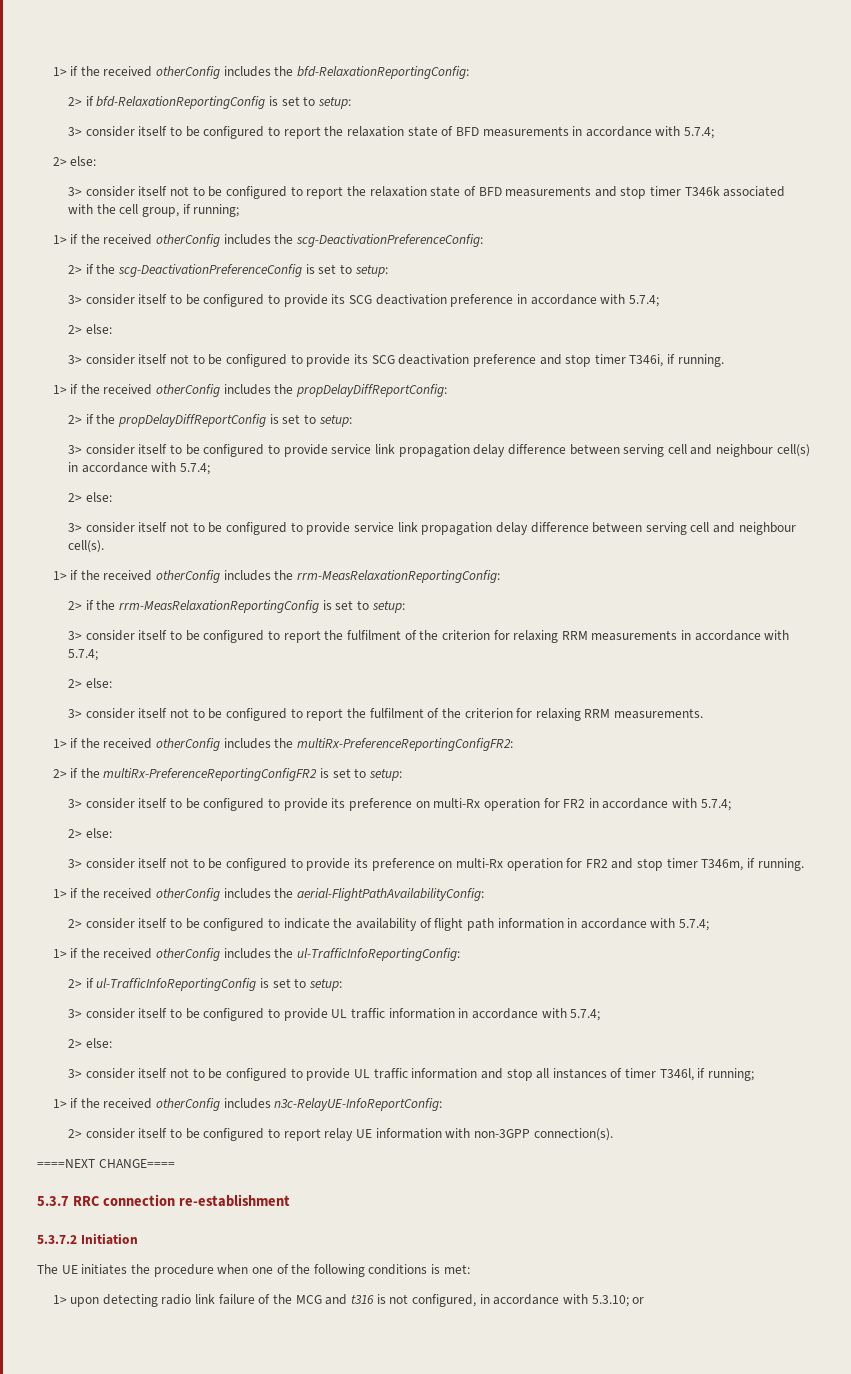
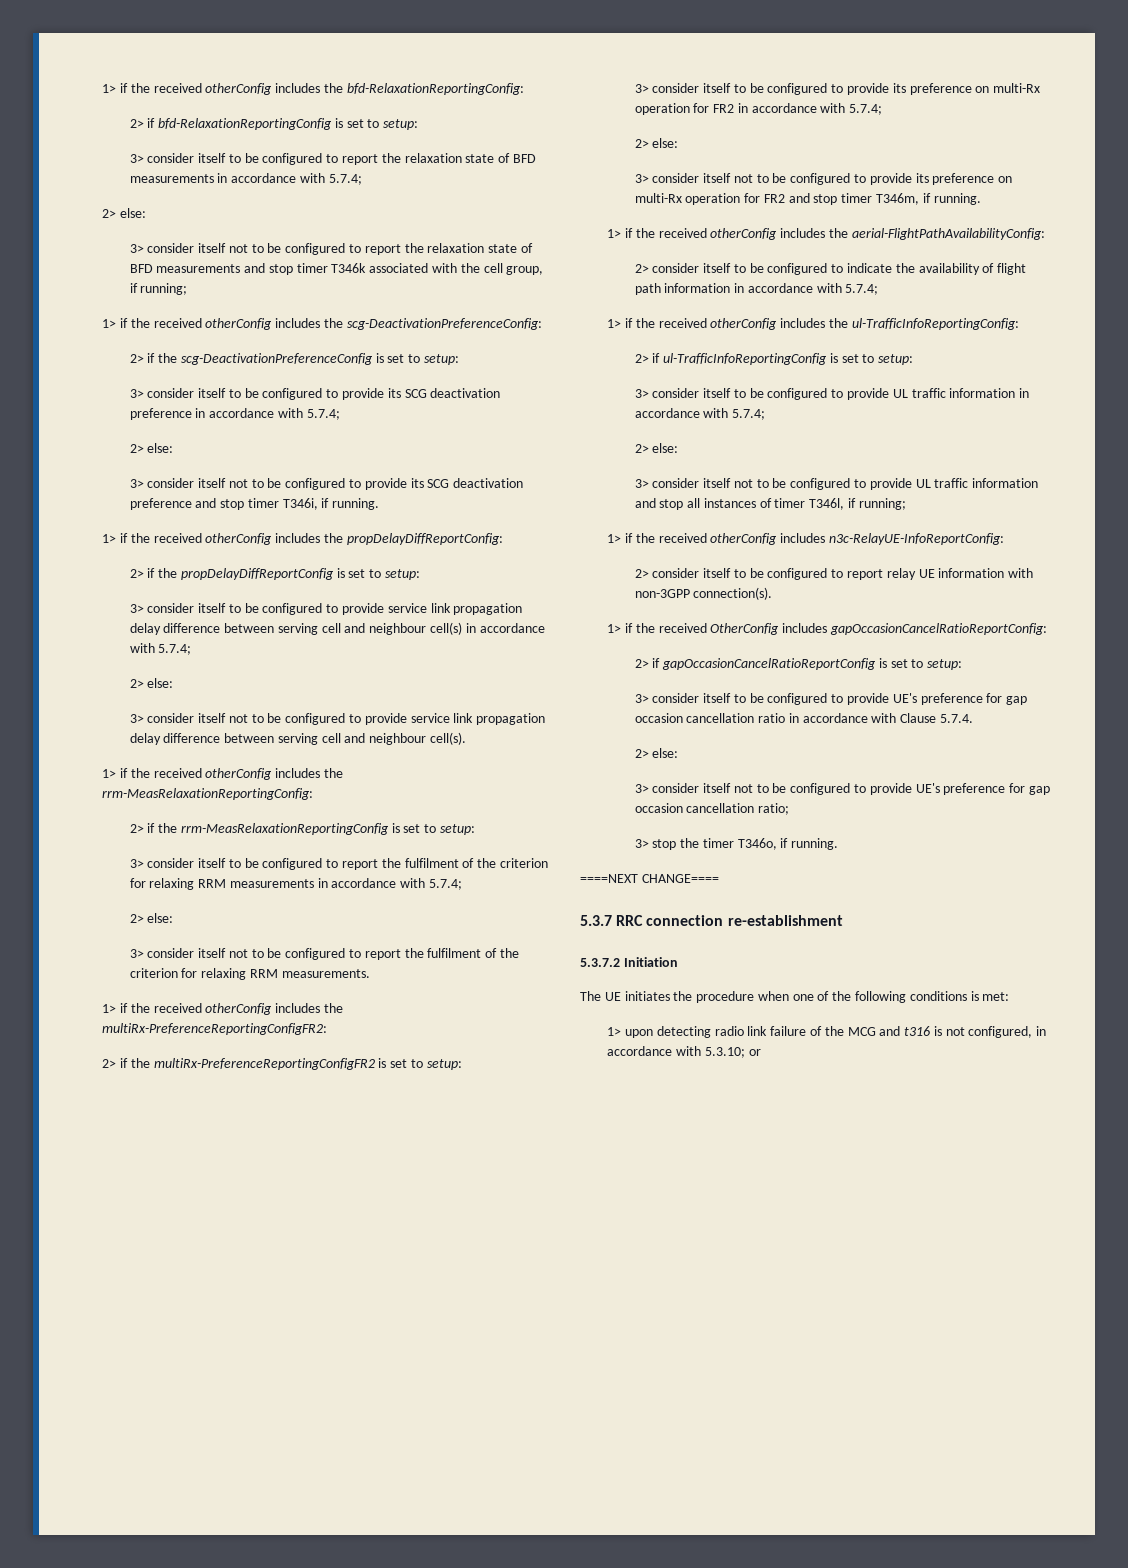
(613, 1134) none -> [607,623,1047,635] [634,658,963,670] [634,693,1028,705] [634,713,974,723] [634,748,679,758] [634,783,1050,795] [634,803,790,815] [634,838,839,850] // 1> if the received OtherConfig includes gapOccasionCancelRatioReportConfig: // 2> if gapOccasionCancelRatioReportConfig is set to setup: // 3> consider itself to be configured to provide UE's preference for gap occasion cancellation ratio in accordance with Clause 5.7.4. // 2> else: // 3> consider itself not to be configured to provide UE's preference for gap occasion cancellation ratio; // 3> stop the timer T346o, if running.

